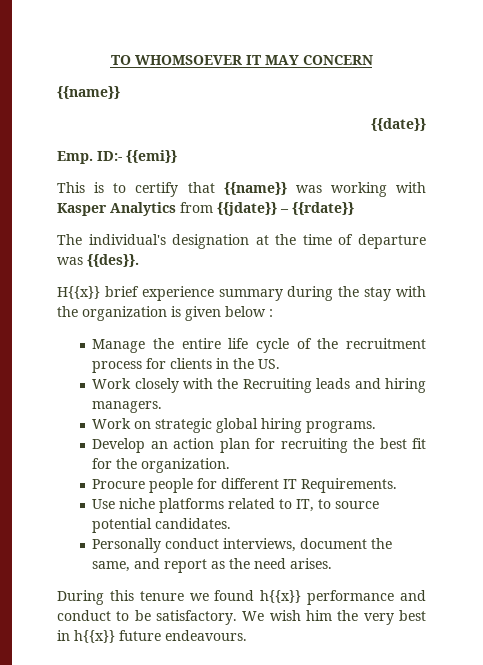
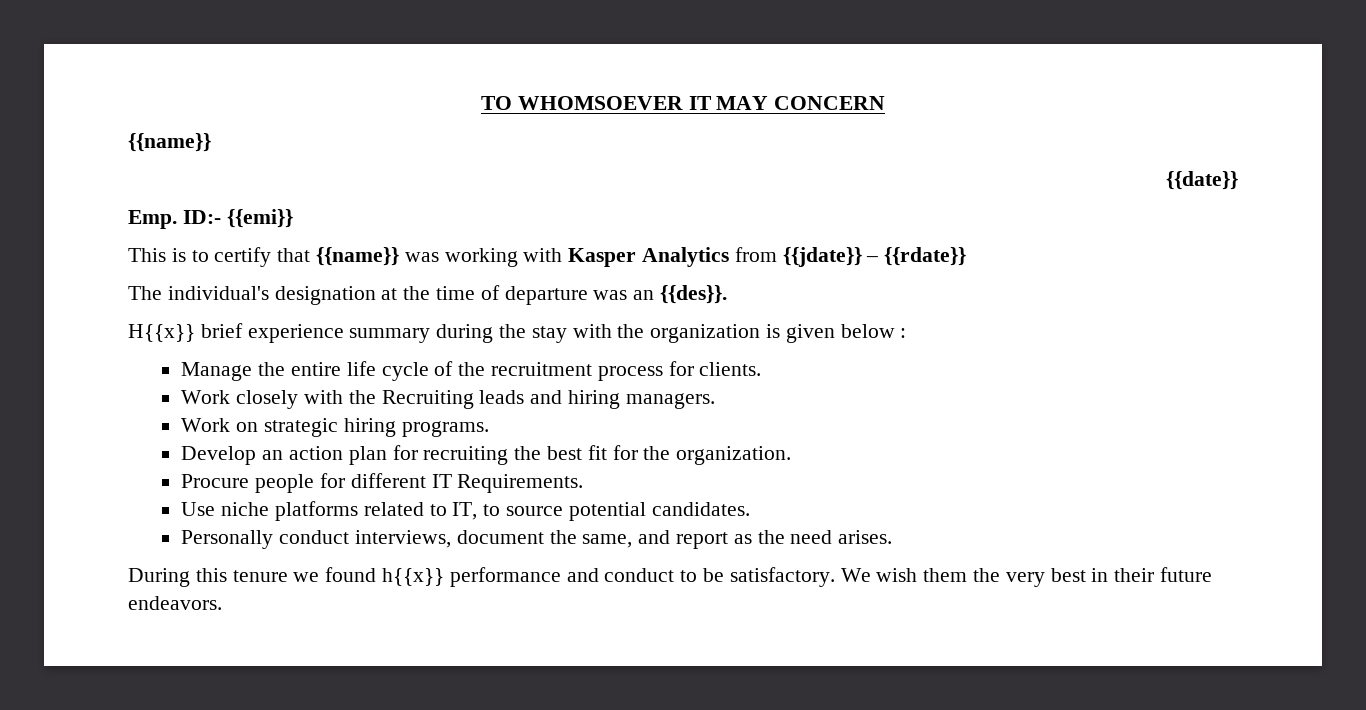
(83, 261) none -> [633,290,655,300] an
[170,358,281,369] clients in the US. -> [699,362,762,376] clients.
[216,418,259,433] global -> (338, 427) none
[306,610,332,621] him -> [923,568,968,582] them
[74,630,247,643] h{{x}} future endeavours. -> [1114,567,1213,582] [128,596,222,610] their future endeavors.

